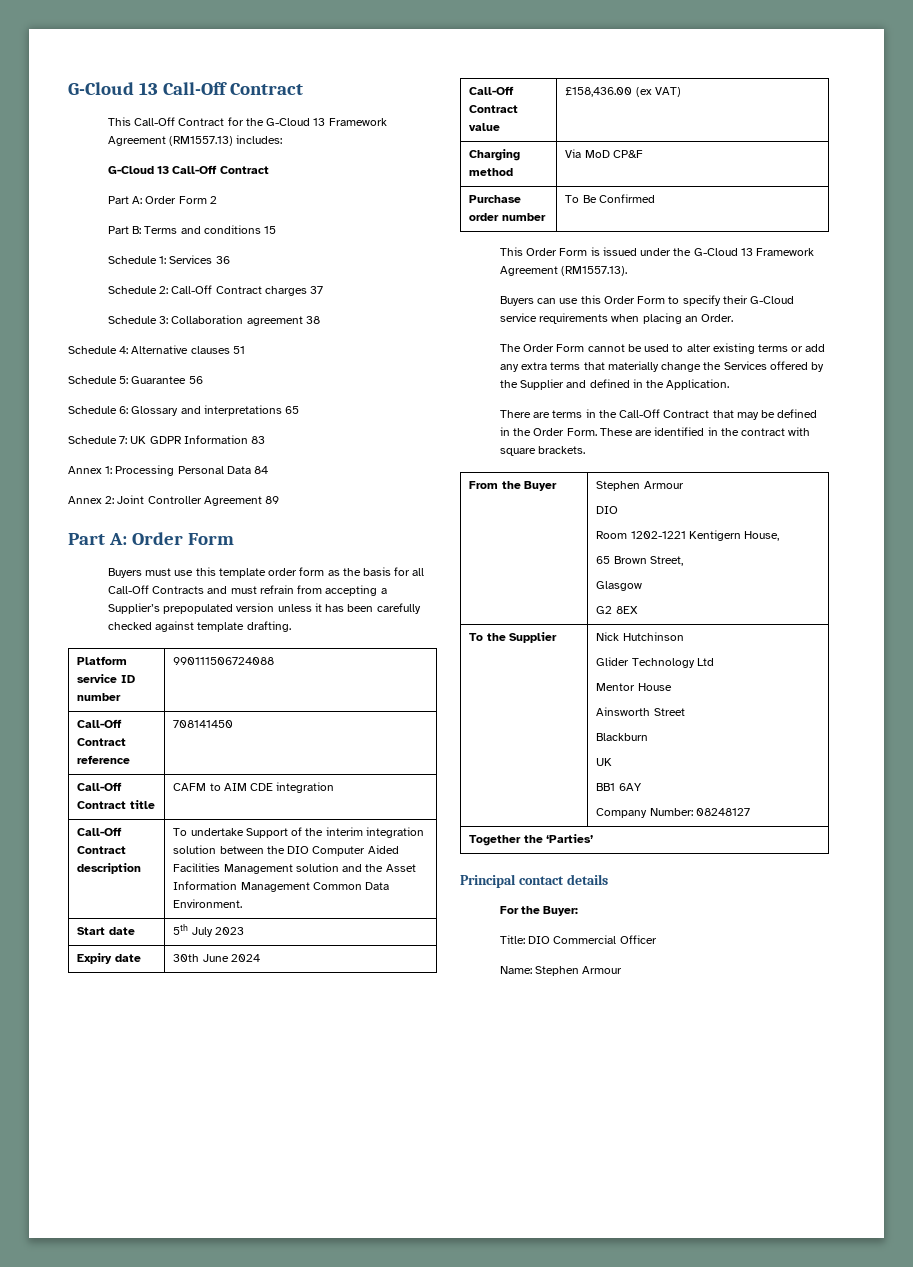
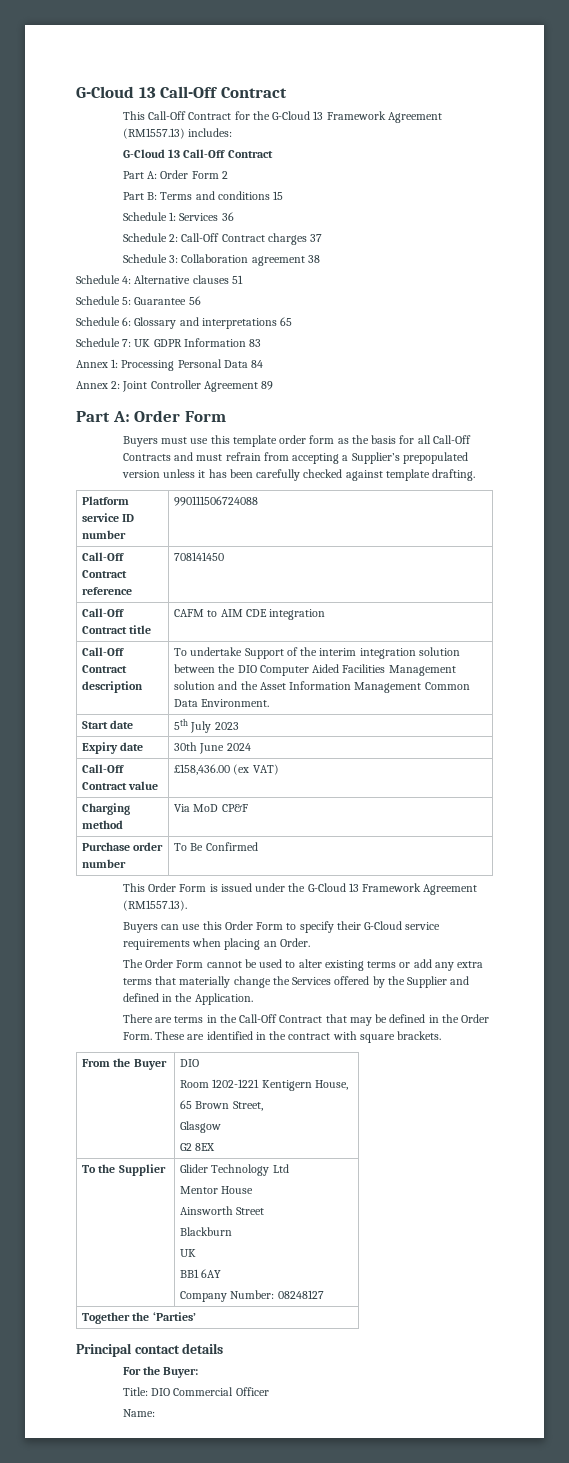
[596,481,684,491] Stephen Armour // -> (167, 1064) none
[596,632,684,641] Nick Hutchinson // -> (166, 1170) none
[535,966,623,976] Stephen Armour -> (156, 1413) none

